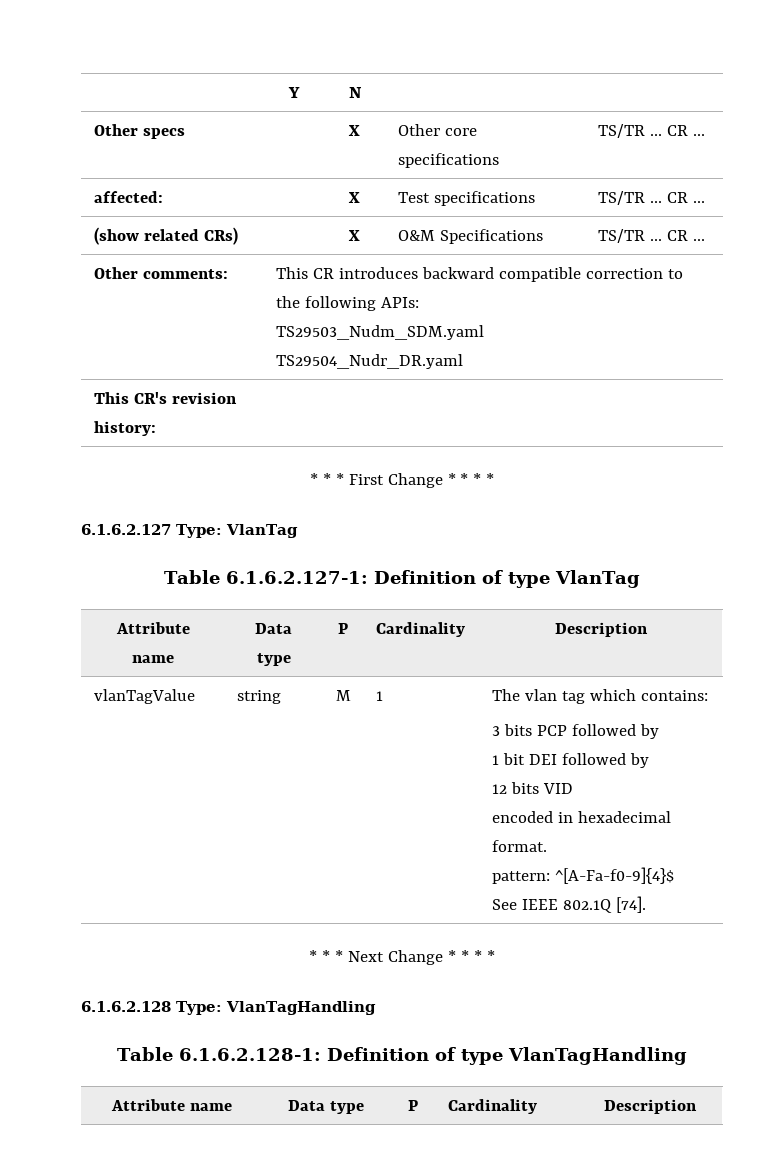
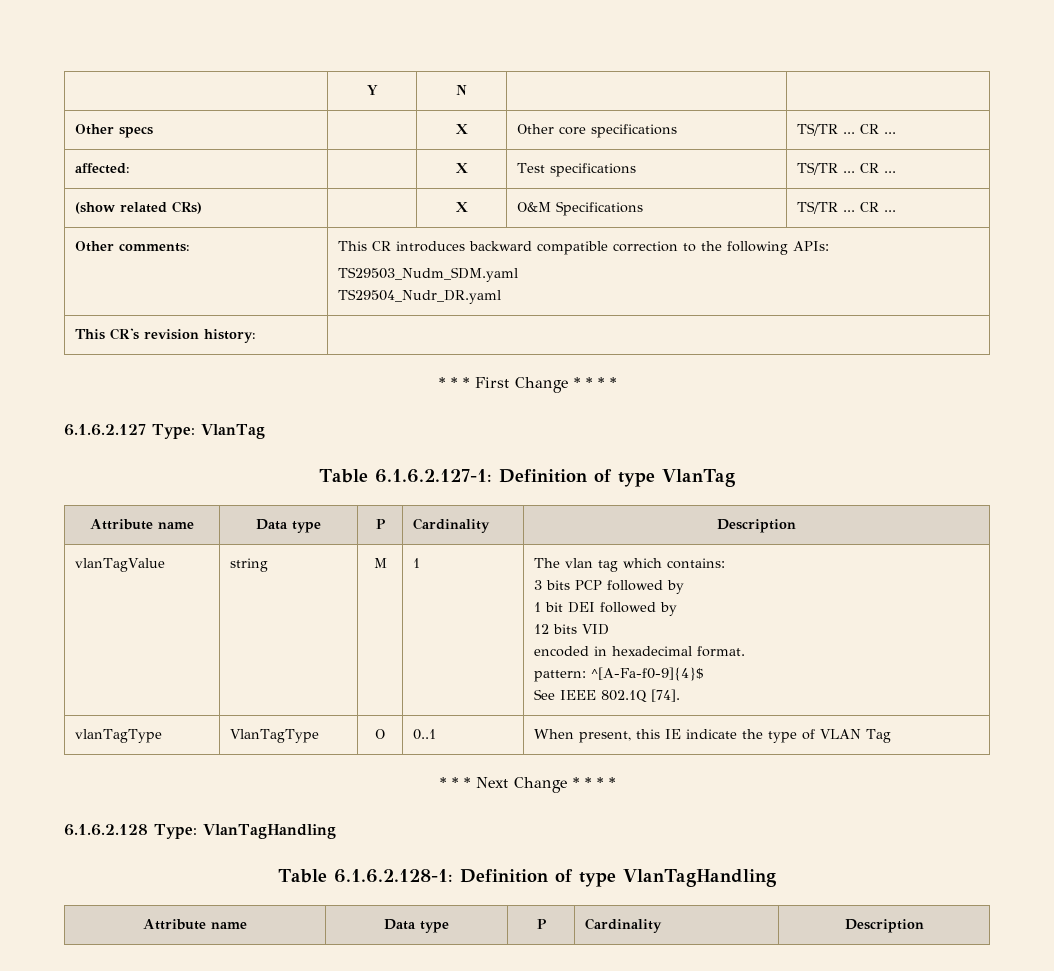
(646, 904) none -> [75,729,163,743] [230,729,320,743] [375,729,385,739] [413,729,437,740] [534,729,892,743] // vlanTagType | VlanTagType | O | 0..1 | When present, this IE indicate the type of VLAN Tag

